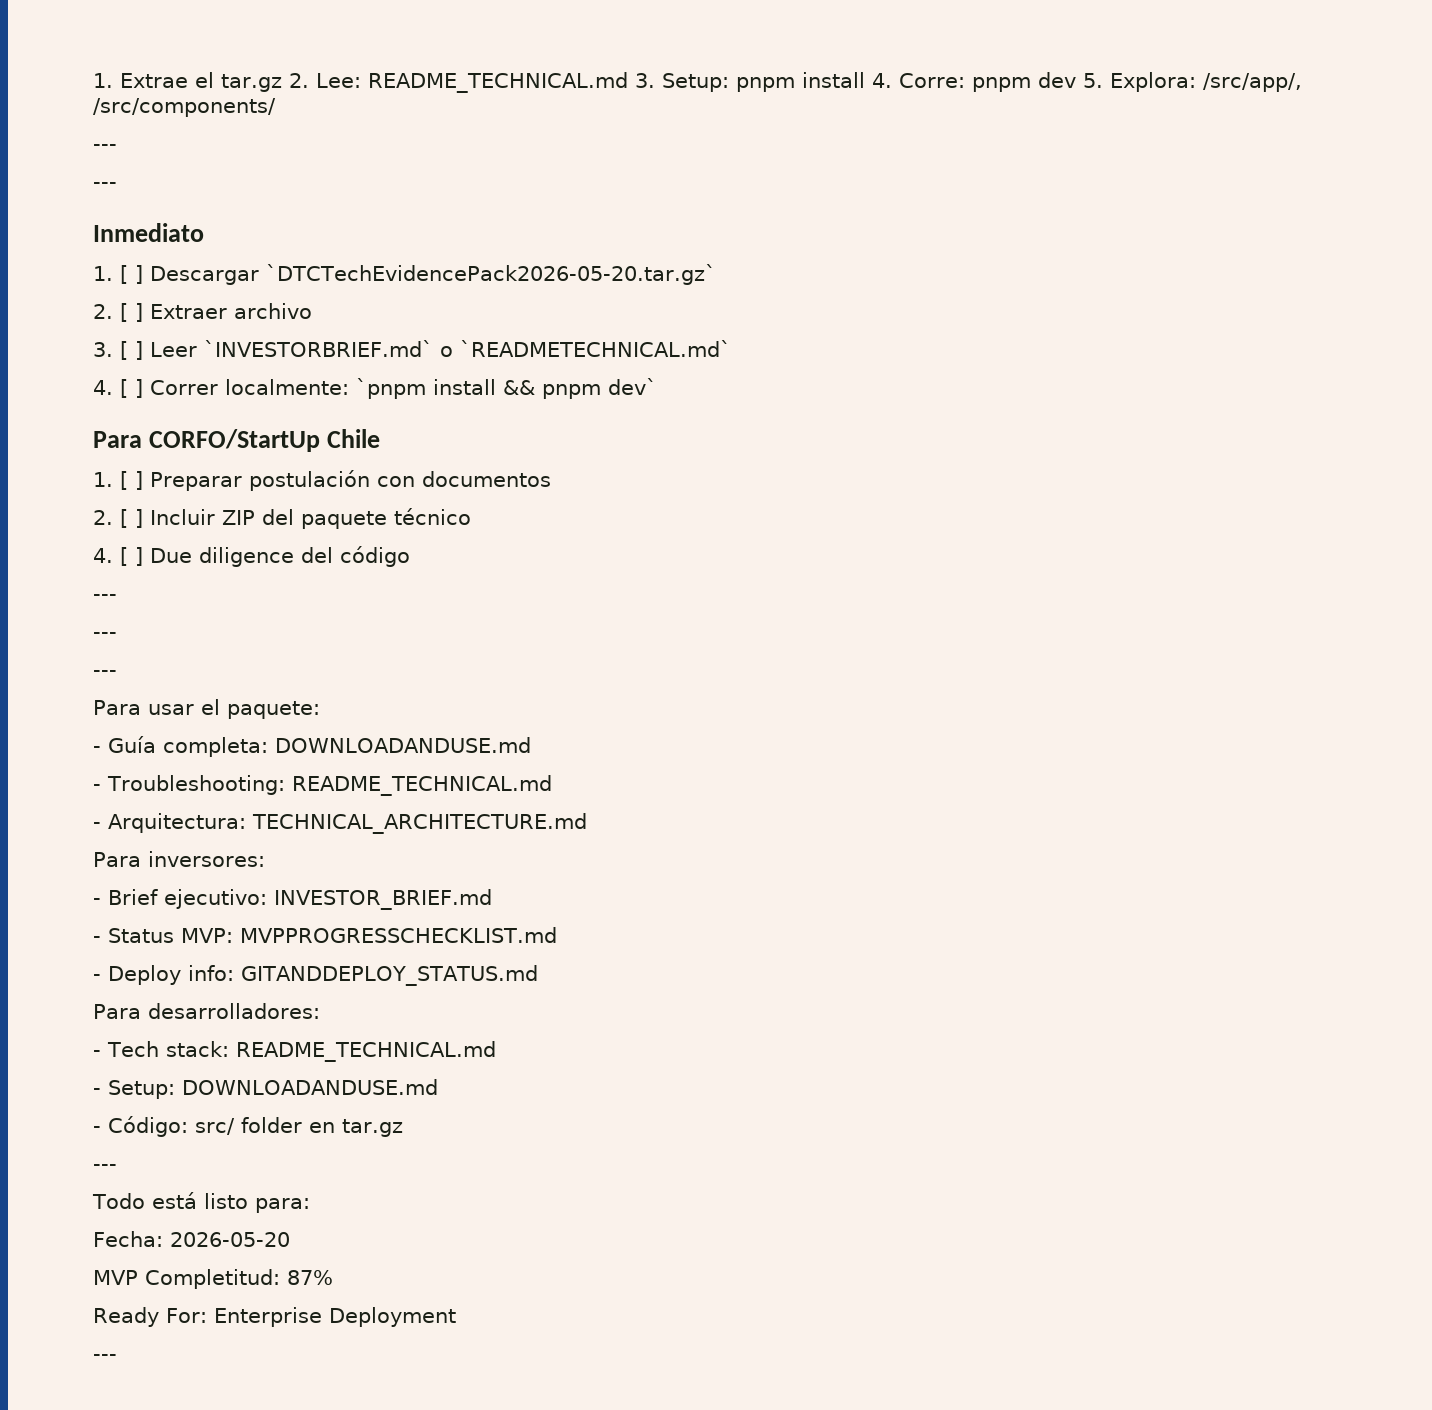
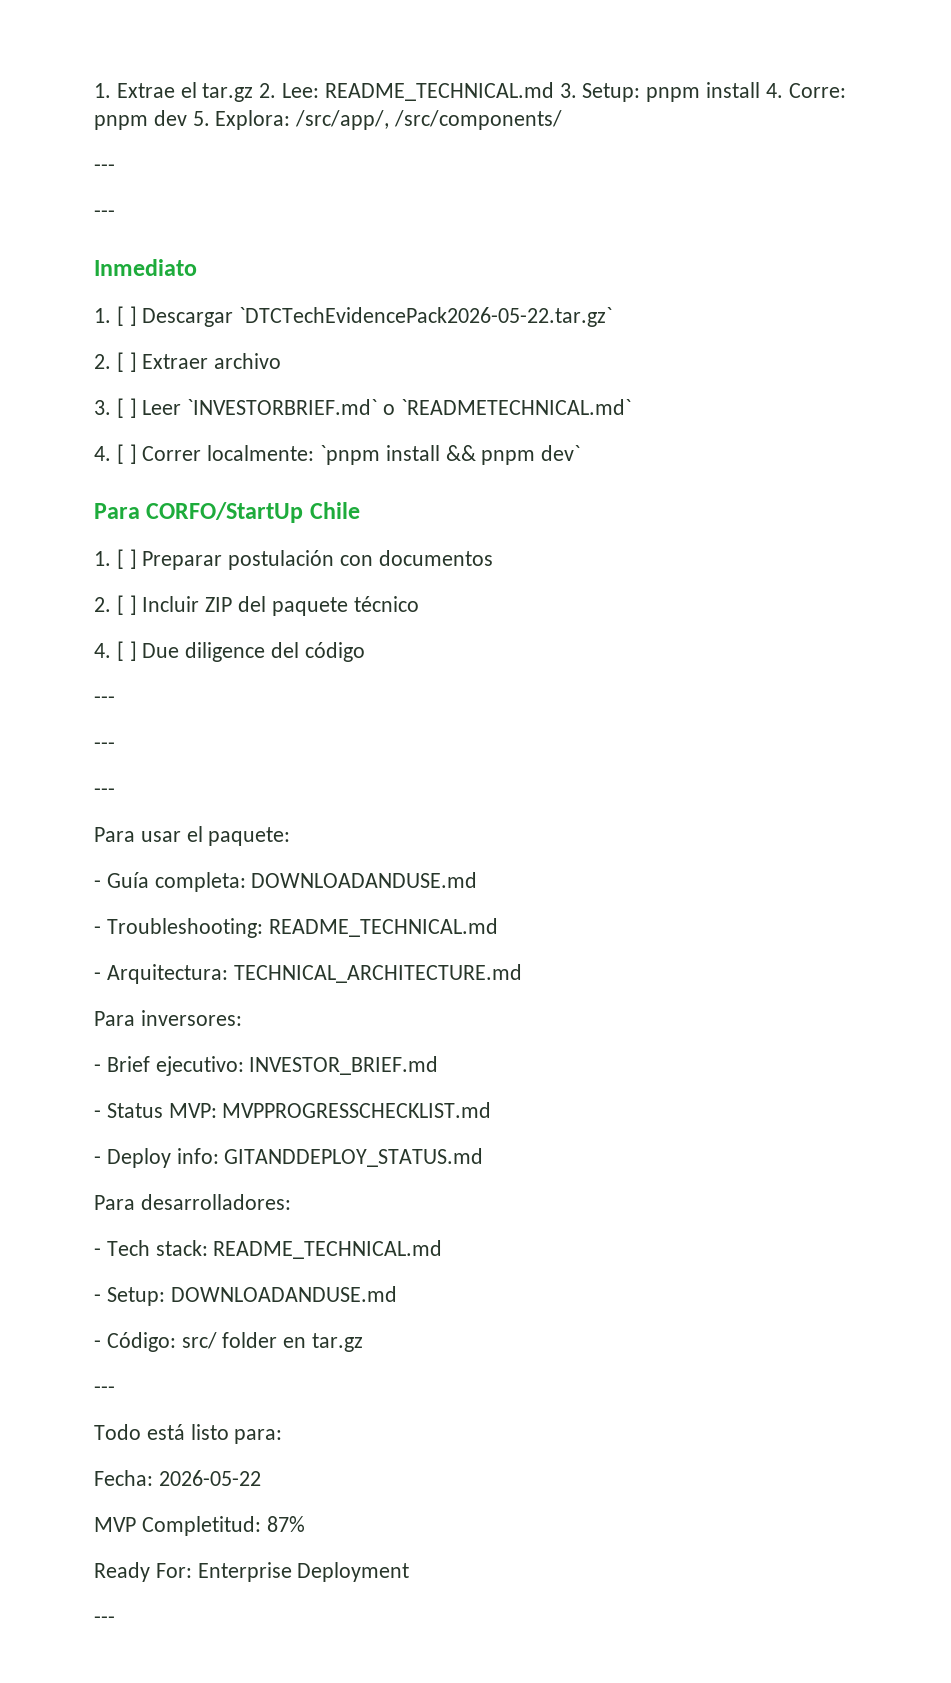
[266,264,716,285] `DTCTechEvidencePack2026-05-20.tar.gz` -> [239,307,613,327] `DTCTechEvidencePack2026-05-22.tar.gz`
[169,1232,290,1247] 2026-05-20 -> [158,1470,261,1486] 2026-05-22

